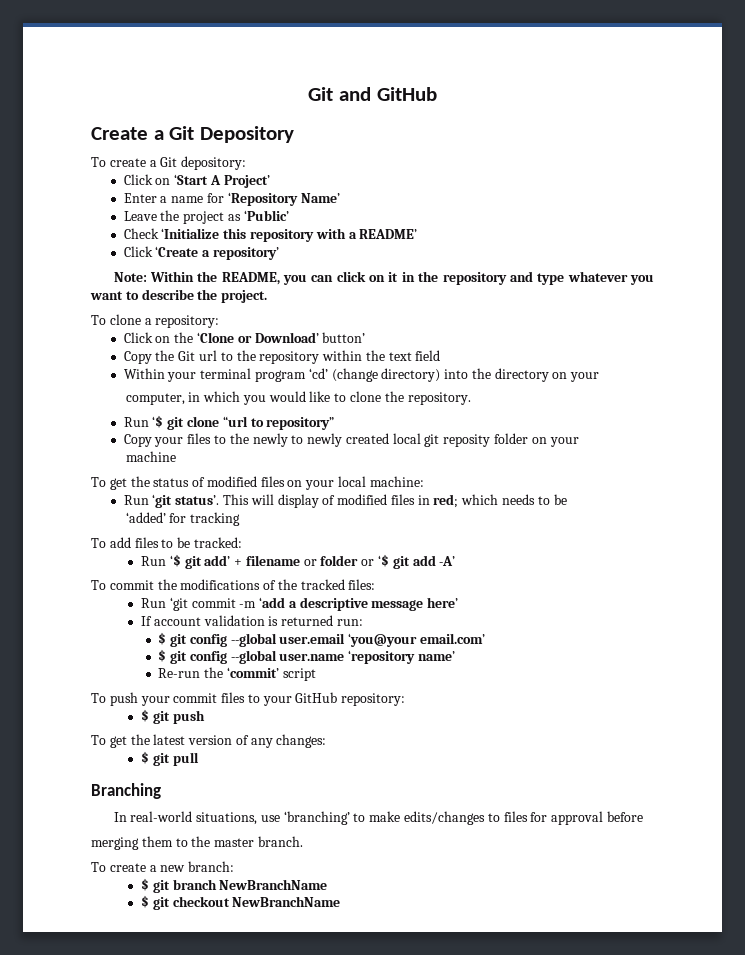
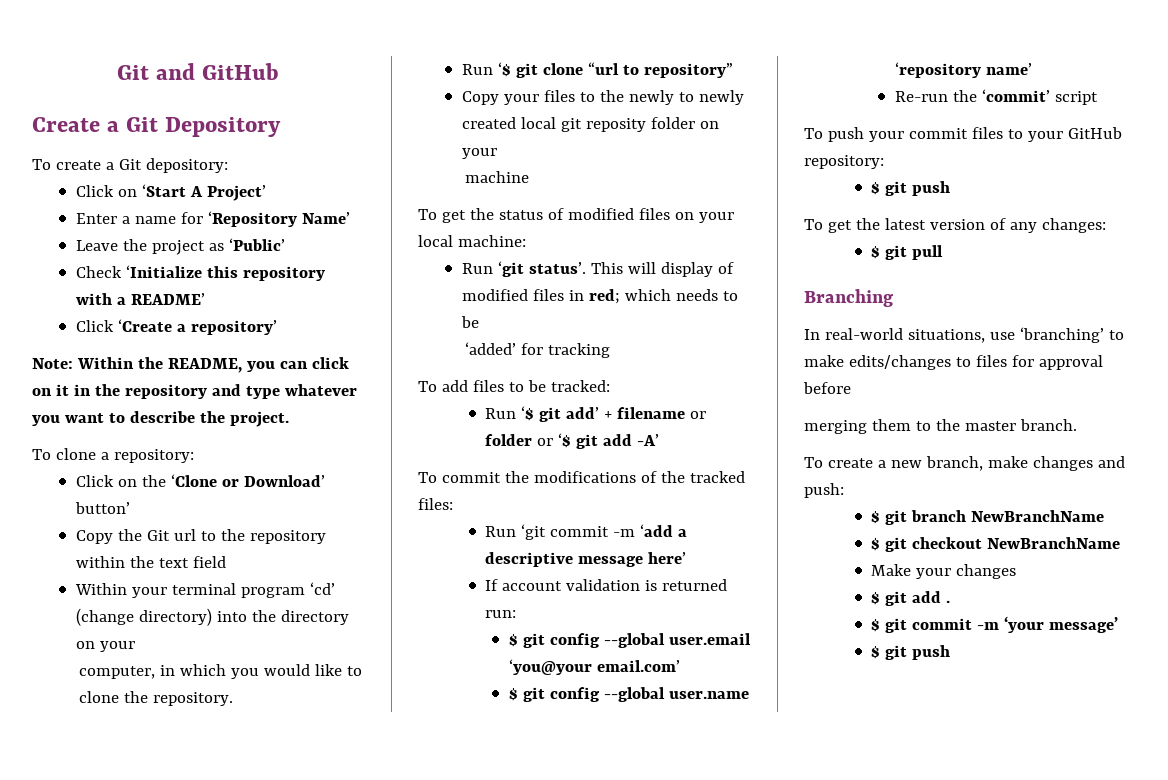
[188,861,235,872] branch: -> [925,456,1125,471] [804,483,844,498] branch, make changes and push:
(341, 901) none -> [871,564,1017,579] [871,591,951,606] [871,616,1119,633] [871,645,951,660] // Make your changes // $ git add . // $ git commit -m ‘your message’ // $ git push

